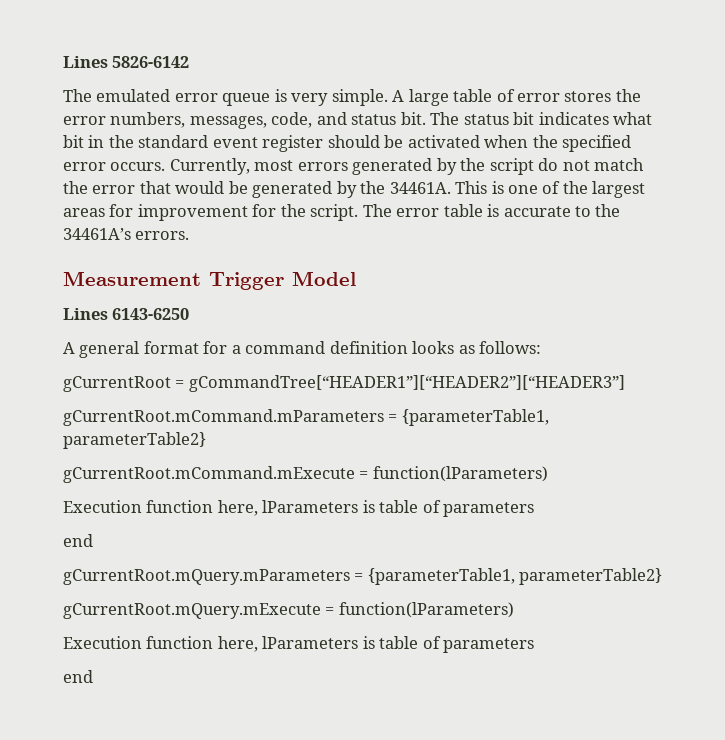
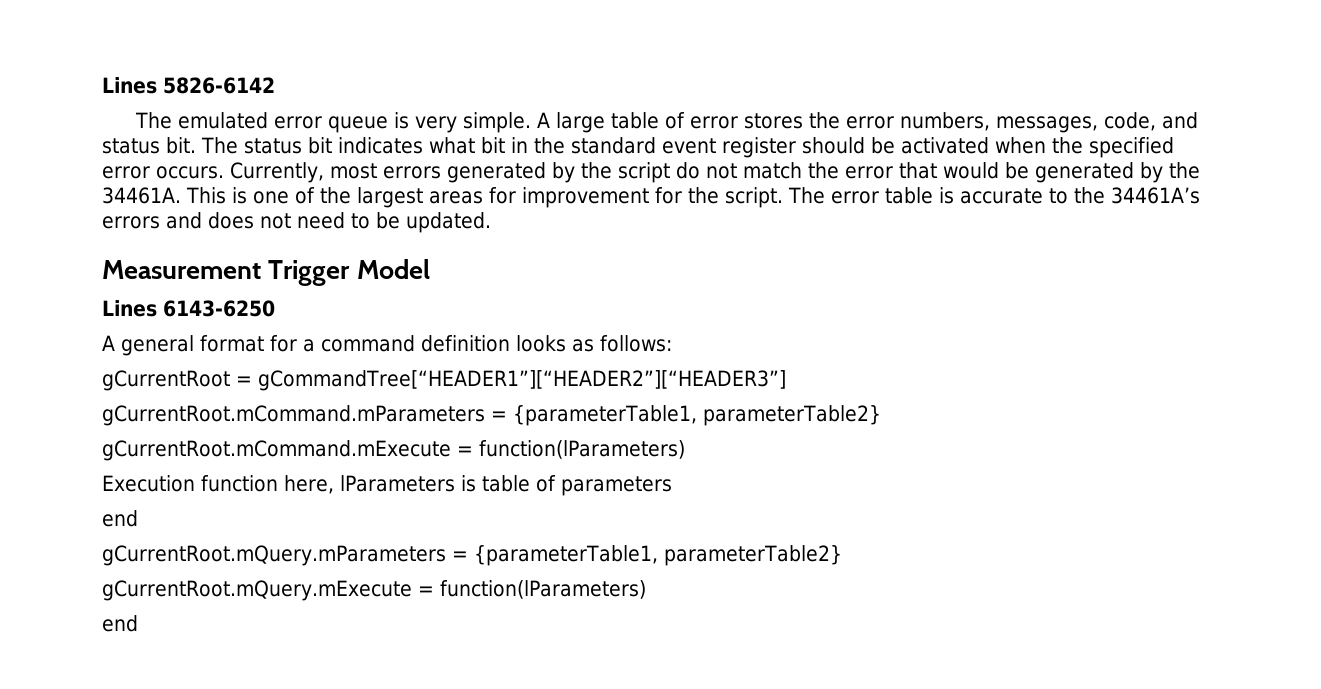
[135,231,190,240] errors. -> [102,212,491,233] errors and does not need to be updated.
[63,636,535,653] // Execution function here, lParameters is table of parameters -> (646, 589) none

